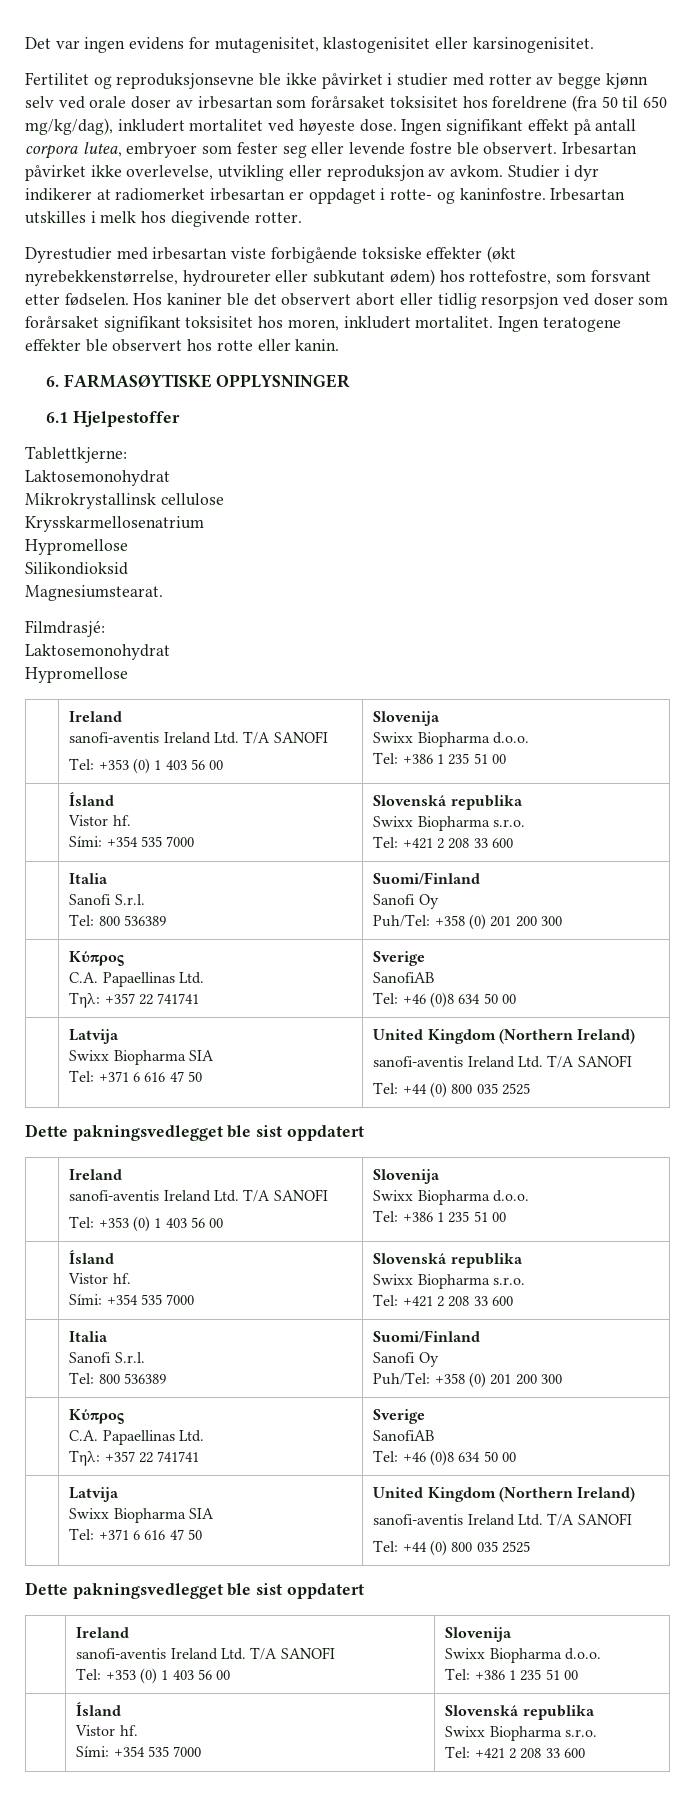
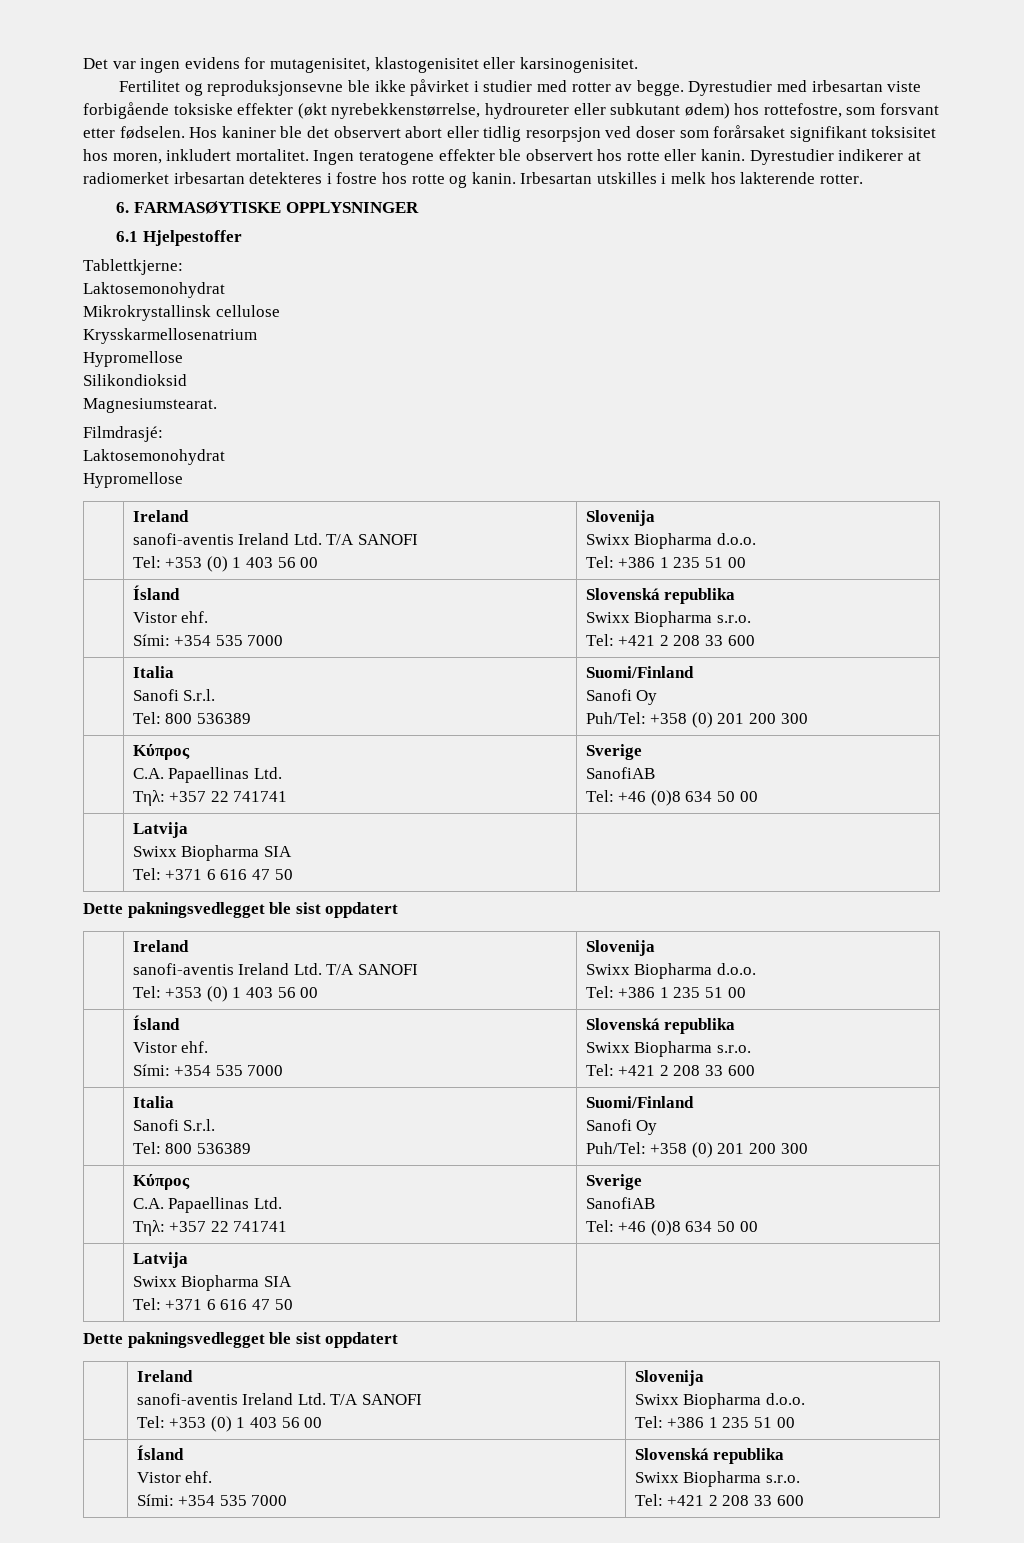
[557,73,648,89] [25,95,668,112] [25,118,637,135] [25,142,637,159] [25,165,600,181] [25,188,626,204] [25,211,302,227] begge kjønn selv ved orale doser av irbesartan som forårsaket toksisitet hos foreldrene (fra 50 til 650 mg/kg/dag), inkludert mortalitet ved høyeste dose. Ingen signifikant effekt på antall corpora lutea, embryoer som fester seg eller levende fostre ble observert. Irbesartan påvirket ikke overlevelse, utvikling eller reproduksjon av avkom. Studier i dyr indikerer at radiomerket irbesartan er oppdaget i rotte- og kaninfostre. Irbesartan utskilles i melk hos diegivende rotter. // -> [636,80,684,96] begge.
(340, 345) none -> [749,149,921,165] [83,172,863,188] Dyrestudier indikerer at radiomerket irbesartan detekteres i fostre hos rotte og kanin. Irbesartan utskilles i melk hos lakterende rotter.
[112,815,131,826] hf. -> [181,611,209,623] ehf.
[373,1029,636,1044] [373,1055,632,1068] [373,1082,531,1098] United Kingdom (Northern Ireland) // sanofi-aventis Ireland Ltd. T/A SANOFI // Tel: +44 (0) 800 035 2525 -> (293, 874) none
[112,1273,131,1284] hf. -> [181,1041,209,1053] ehf.
[373,1487,636,1502] [373,1513,632,1526] [373,1540,531,1556] United Kingdom (Northern Ireland) // sanofi-aventis Ireland Ltd. T/A SANOFI // Tel: +44 (0) 800 035 2525 -> (293, 1304) none
[119,1725,138,1736] hf. -> [185,1471,213,1483] ehf.

